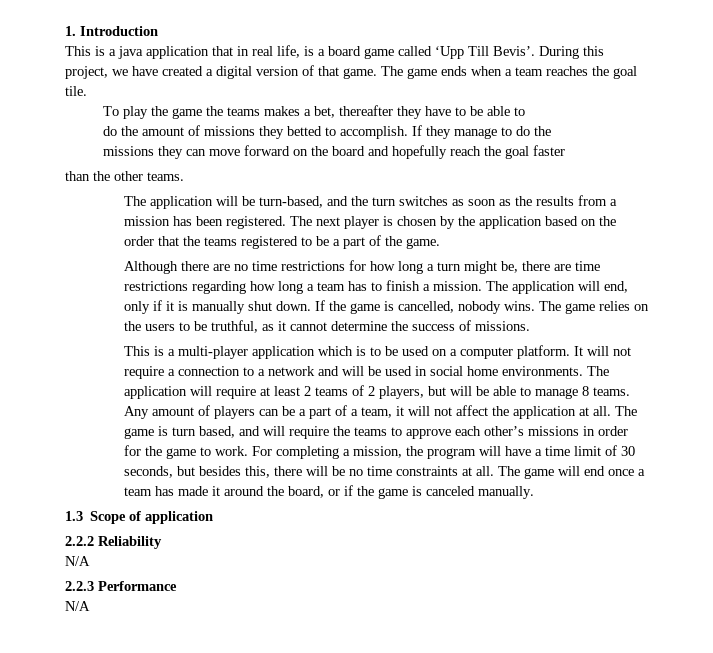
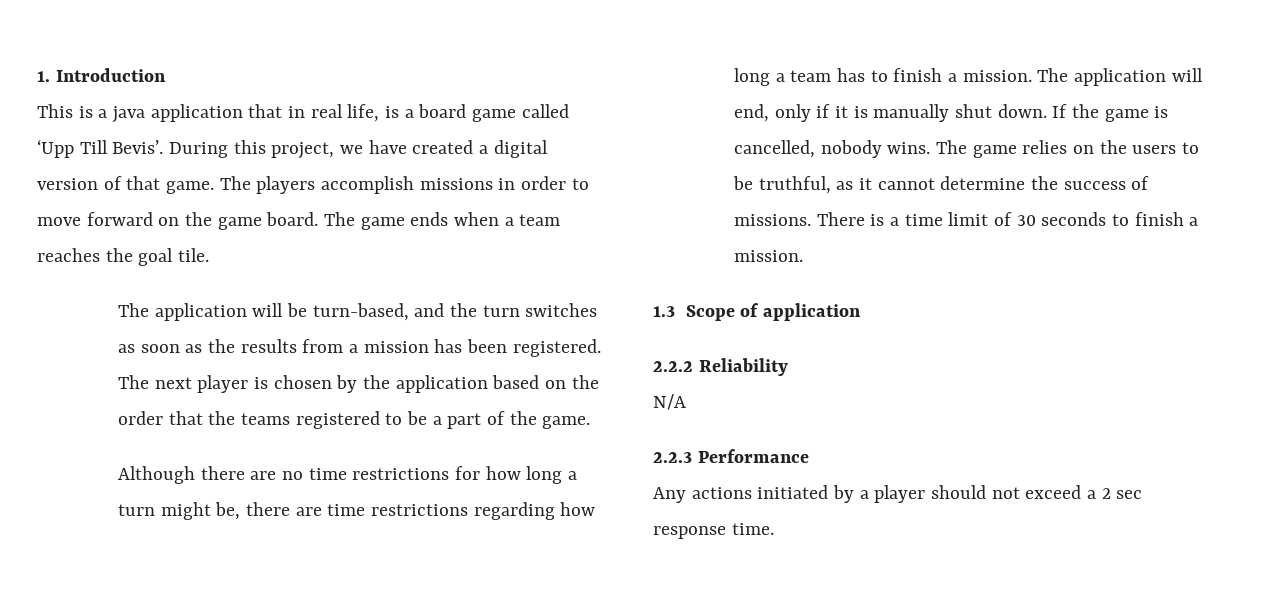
(403, 71) none -> [256,176,589,194] [37,212,356,230] players accomplish missions in order to move forward on the game board. The
[102,105,525,119] [102,125,551,139] [102,145,565,159] [65,171,184,181] // To play the game the teams makes a bet, thereafter they have to be able to // do the amount of missions they betted to accomplish. If they manage to do the // missions they can move forward on the board and hopefully reach the goal faster // than the other teams. -> (210, 255) none
[123,345,631,359] [123,366,609,379] [123,385,630,399] [123,405,637,419] [123,426,628,439] [123,445,635,459] [123,466,645,479] [123,485,534,499] // This is a multi-player application which is to be used on a computer platform. It will not require a connection to a network and will be used in social home environments. The application will require at least 2 teams of 2 players, but will be able to manage 8 teams. Any amount of players can be a part of a team, it will not affect the application at all. The game is turn based, and will require the teams to approve each other’s missions in order for the game to work. For completing a mission, the program will have a time limit of 30 seconds, but besides this, there will be no time constraints at all. The game will end once a team has made it around the board, or if the game is canceled manually. -> [816,212,1199,226] [733,250,803,262] There is a time limit of 30 seconds to finish a mission.
[65,601,90,611] N/A -> [653,485,1143,503] [653,523,774,539] Any actions initiated by a player should not exceed a 2 sec response time.

